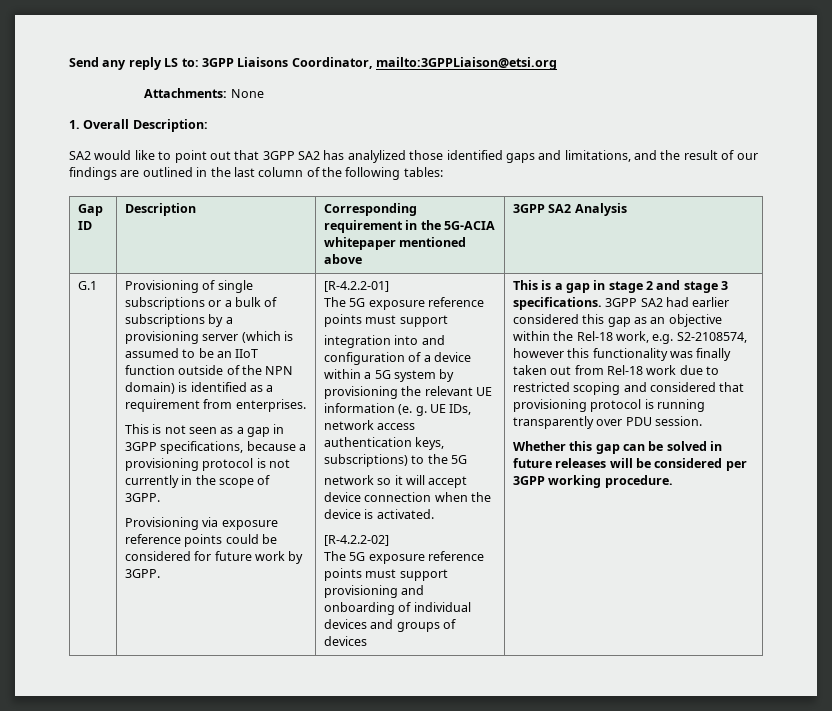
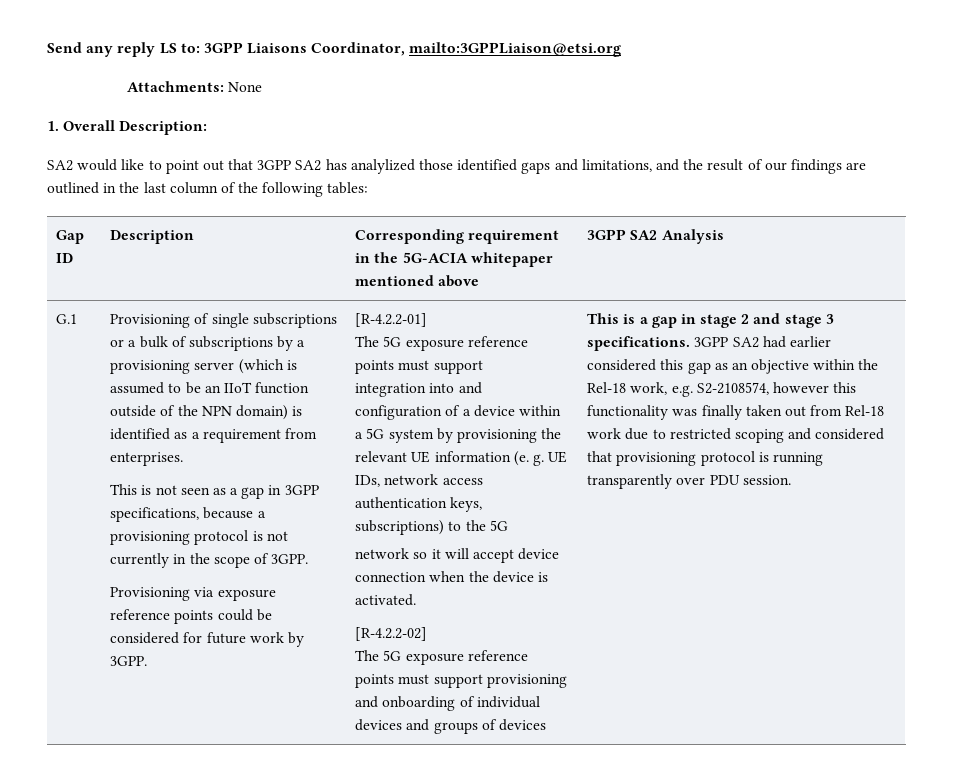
[512,441,723,454] [512,458,747,471] [512,475,673,488] // Whether this gap can be solved in future releases will be considered per 3GPP working procedure. -> (791, 480) none

